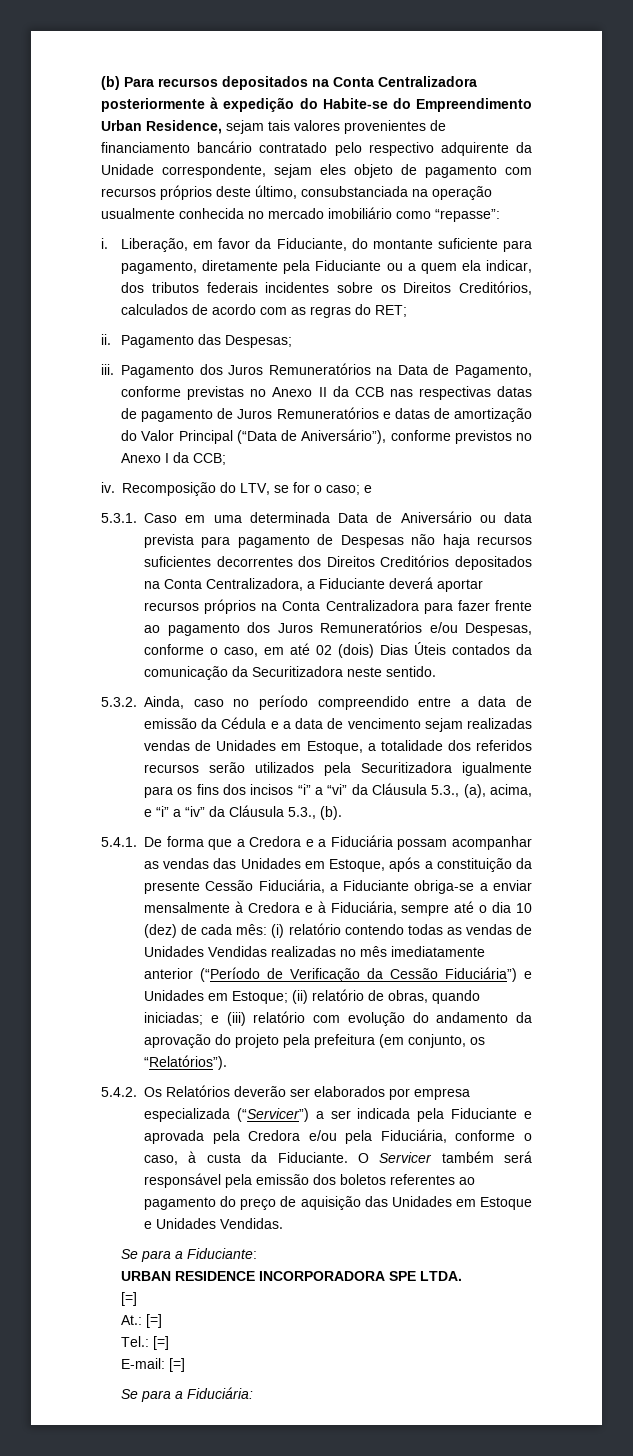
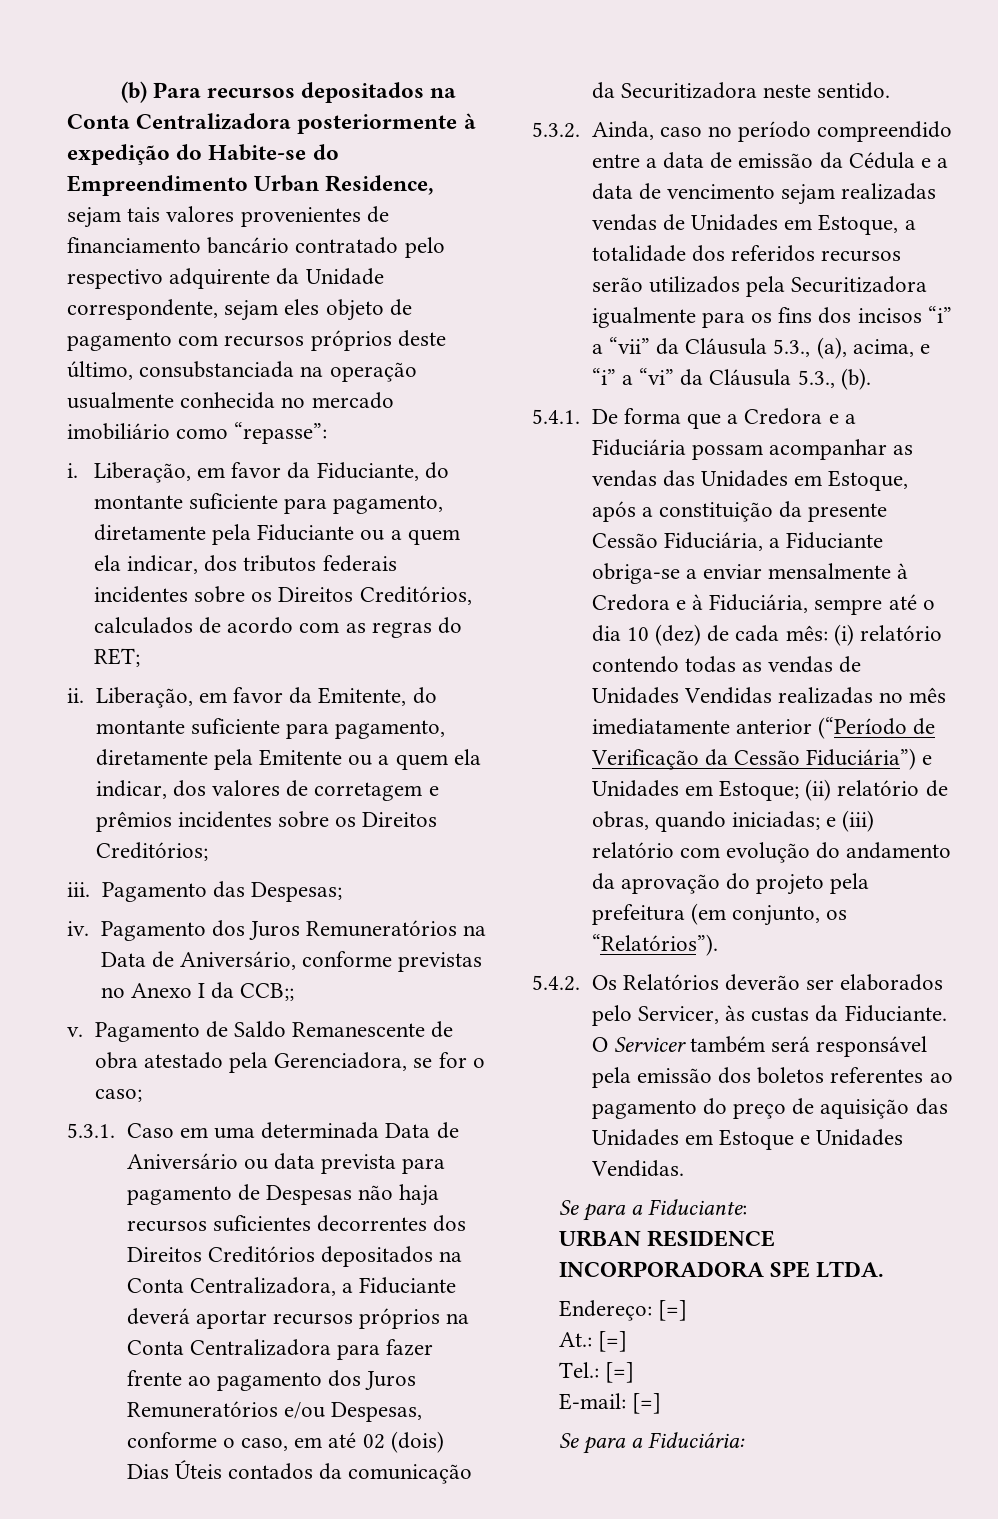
(111, 339) none -> [95,687,437,708] [95,718,446,739] [95,749,481,770] [95,780,439,801] [95,811,438,832] [95,842,208,861] [67,882,90,897] Liberação, em favor da Emitente, do montante suficiente para pagamento, diretamente pela Emitente ou a quem ela indicar, dos valores de corretagem e prêmios incidentes sobre os Direitos Creditórios; // iii.
[101,364,114,375] iii. -> [67,921,89,936] iv.
[455,365,532,378] Pagamento, -> [179,951,296,970] Aniversário,
[318,386,532,400] [121,407,532,422] [121,429,532,444] [121,452,227,465] [101,482,270,496] II da CCB nas respectivas datas de pagamento de Juros Remuneratórios e datas de amortização do Valor Principal (“Data de Aniversário”), conforme previstos no Anexo I da CCB; // iv. Recomposição do LTV, -> [197,982,295,1001] [67,1021,454,1042] [94,1052,408,1073] I da CCB;; // v. Pagamento de Saldo Remanescente de obra atestado pela Gerenciadora,
[364,485,372,493] e -> (142, 1095) none
[327,784,348,795] “vi” -> [608,337,650,354] “vii”
[185,806,205,817] “iv” -> [638,368,674,385] “vi”
[389,1088,470,1100] [144,1108,532,1122] [144,1129,532,1144] [144,1151,241,1165] por empresa especializada (“Servicer”) a ser indicada pela Fiduciante e aprovada pela Credora e/ou pela Fiduciária, conforme o caso, à custa -> [591,1005,810,1026] pelo Servicer, às custas
(463, 1276) none -> [558,1300,652,1321] Endereço:

